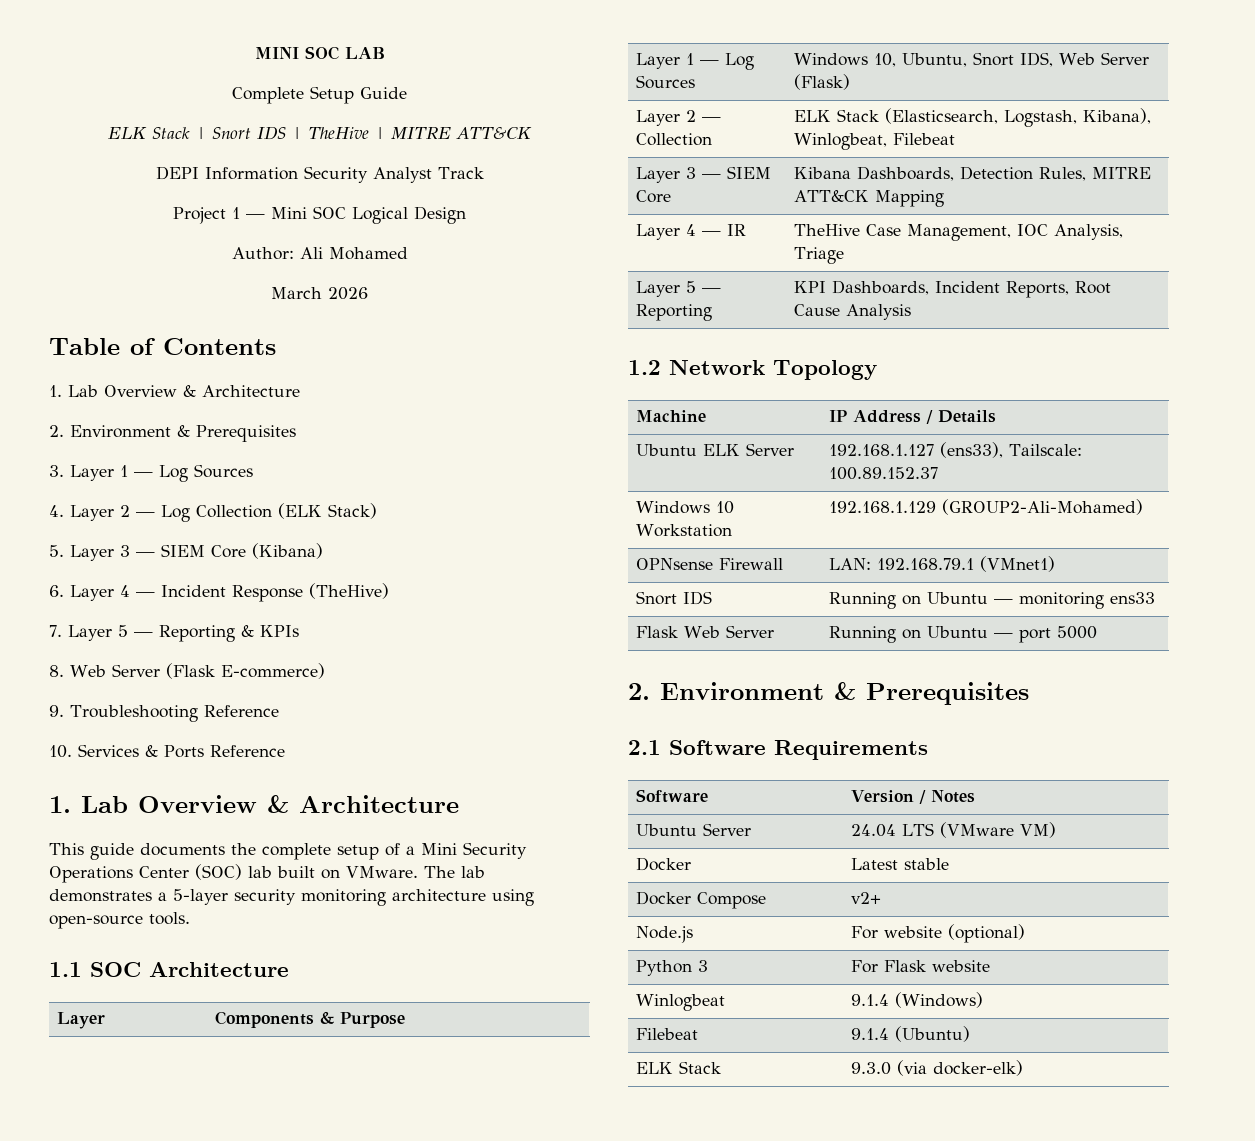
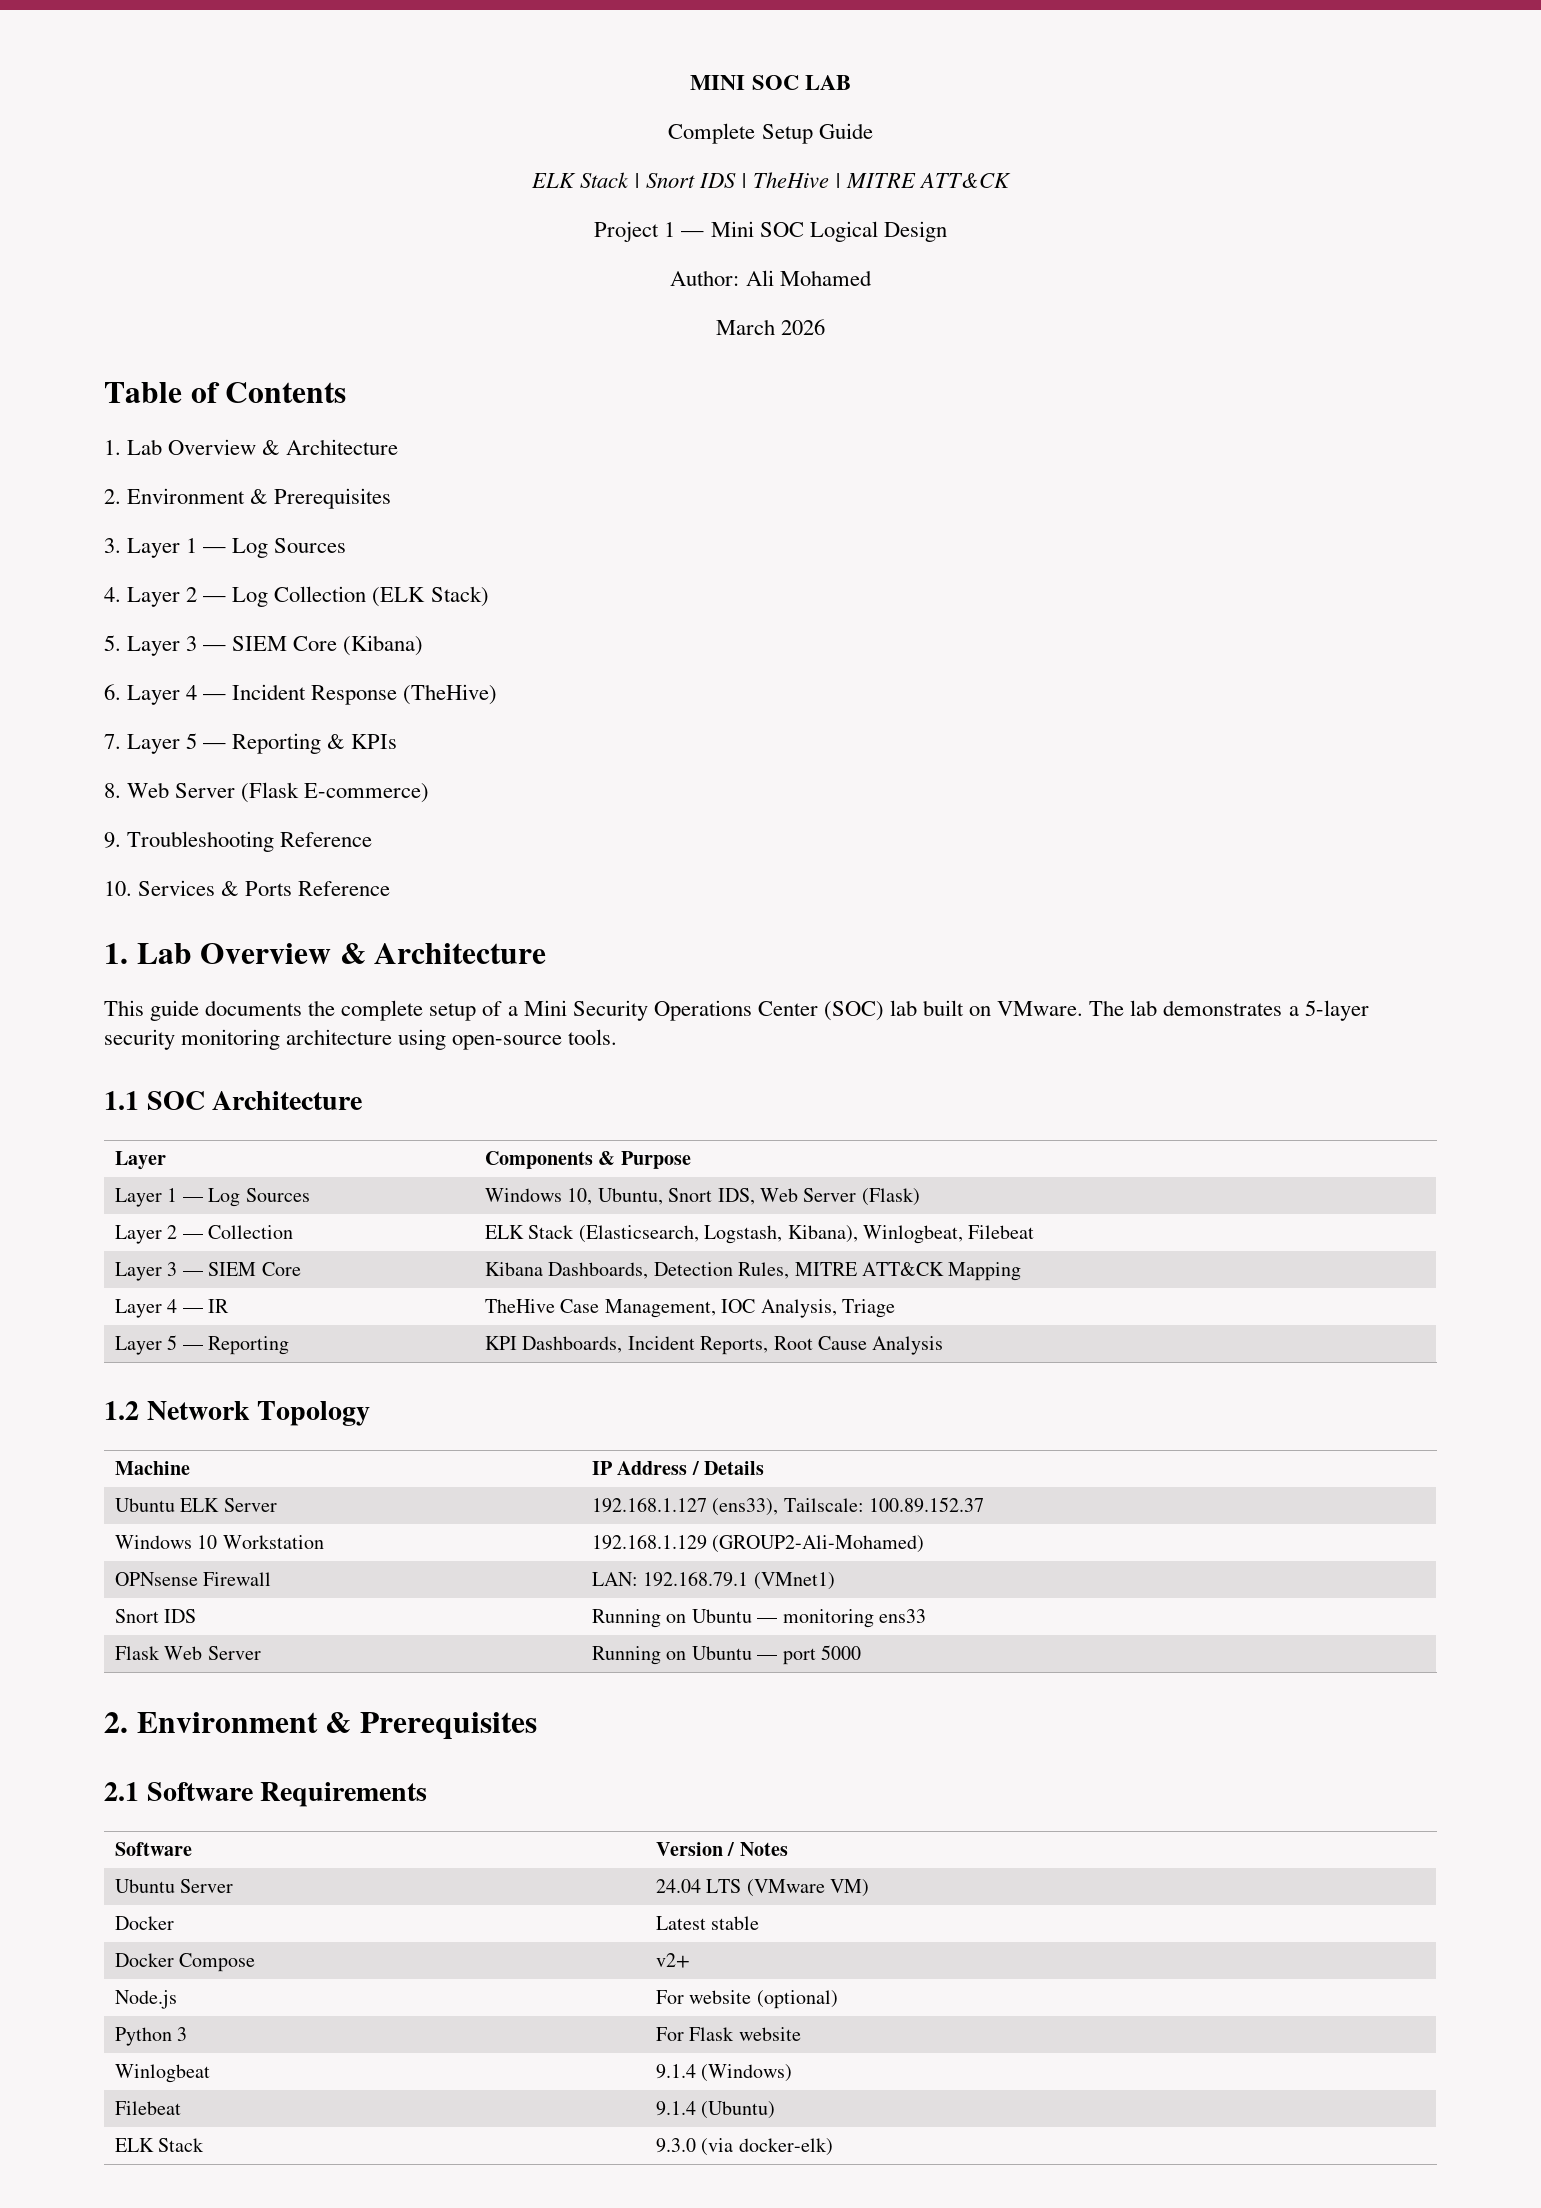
[155,166,484,183] // DEPI Information Security Analyst Track -> (1012, 180) none

